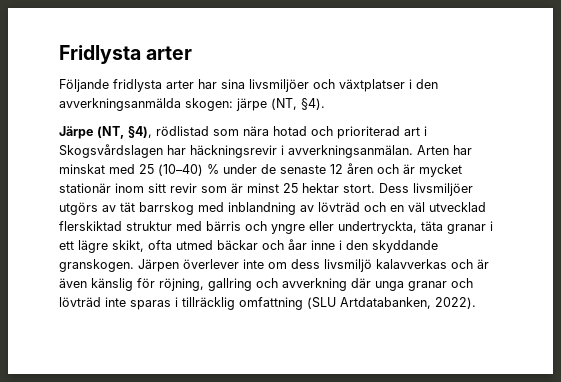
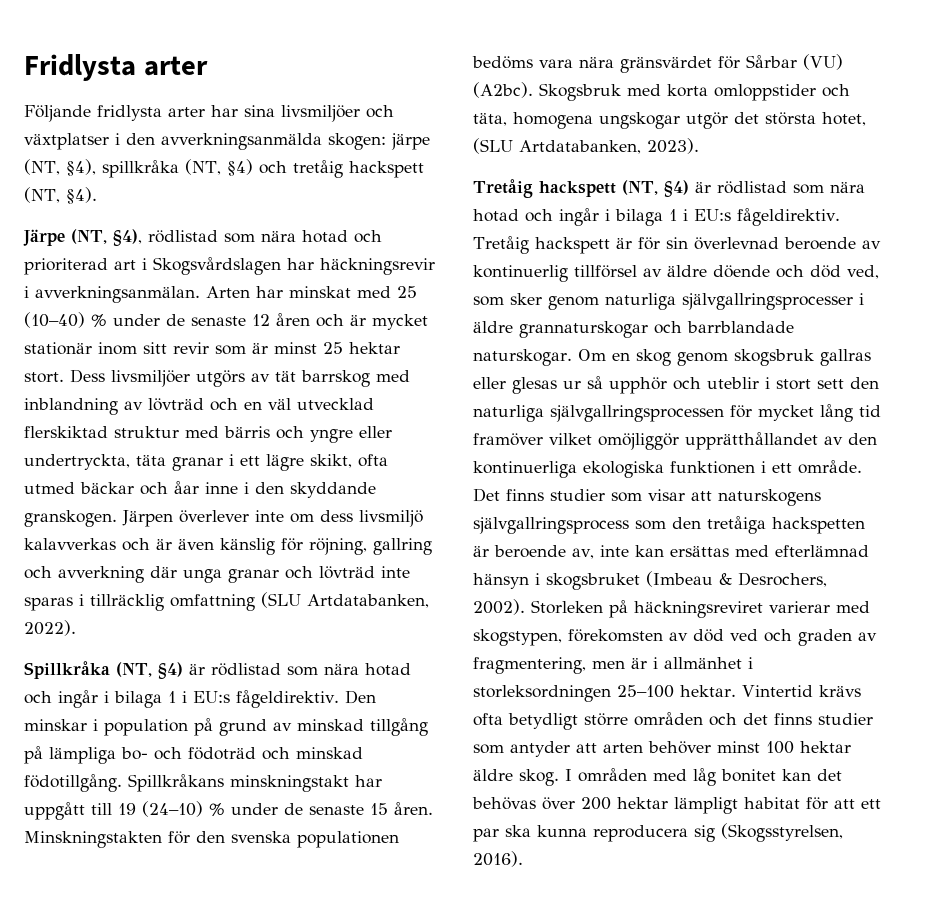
(297, 104) none -> [65,159,424,178] [24,187,60,203] §4), spillkråka (NT, §4) och tretåig hackspett (NT,
(476, 303) none -> [24,661,411,679] [24,690,376,708] [24,718,428,736] [24,746,363,764] [24,774,382,792] [24,801,433,820] [24,831,399,848] [472,54,843,73] [473,82,850,101] [473,112,866,129] [473,138,699,154] [473,179,865,198] [473,208,840,226] [473,236,881,254] [473,265,879,282] [473,293,864,310] [473,321,794,338] [473,349,871,366] [473,376,879,394] [473,404,881,422] [473,432,877,450] [473,460,862,478] [473,488,821,506] [473,516,865,534] [473,545,869,559] [473,571,827,590] [473,599,870,618] [473,629,877,646] [473,657,753,674] [473,685,861,702] [473,712,873,730] [473,741,851,757] [473,768,842,786] [472,797,881,814] [473,823,843,842] [473,851,523,867] // Spillkråka (NT, §4) är rödlistad som nära hotad och ingår i bilaga 1 i EU:s fågeldirektiv. Den minskar i population på grund av minskad tillgång på lämpliga bo- och födoträd och minskad födotillgång. Spillkråkans minskningstakt har uppgått till 19 (24–10) % under de senaste 15 åren. Minskningstakten för den svenska populationen bedöms vara nära gränsvärdet för Sårbar (VU) (A2bc). Skogsbruk med korta omloppstider och täta, homogena ungskogar utgör det största hotet, (SLU Artdatabanken, 2023). // Tretåig hackspett (NT, §4) är rödlistad som nära hotad och ingår i bilaga 1 i EU:s fågeldirektiv. Tretåig hackspett är för sin överlevnad beroende av kontinuerlig tillförsel av äldre döende och död ved, som sker genom naturliga självgallringsprocesser i äldre grannaturskogar och barrblandade naturskogar. Om en skog genom skogsbruk gallras eller glesas ur så upphör och uteblir i stort sett den naturliga självgallringsprocessen för mycket lång tid framöver vilket omöjliggör upprätthållandet av den kontinuerliga ekologiska funktionen i ett område. Det finns studier som visar att naturskogens självgallringsprocess som den tretåiga hackspetten är beroende av, inte kan ersättas med efterlämnad hänsyn i skogsbruket (Imbeau & Desrochers, 2002). Storleken på häckningsreviret varierar med skogstypen, förekomsten av död ved och graden av fragmentering, men är i allmänhet i storleksordningen 25–100 hektar. Vintertid krävs ofta betydligt större områden och det finns studier som antyder att arten behöver minst 100 hektar äldre skog. I områden med låg bonitet kan det behövas över 200 hektar lämpligt habitat för att ett par ska kunna reproducera sig (Skogsstyrelsen, 2016).

